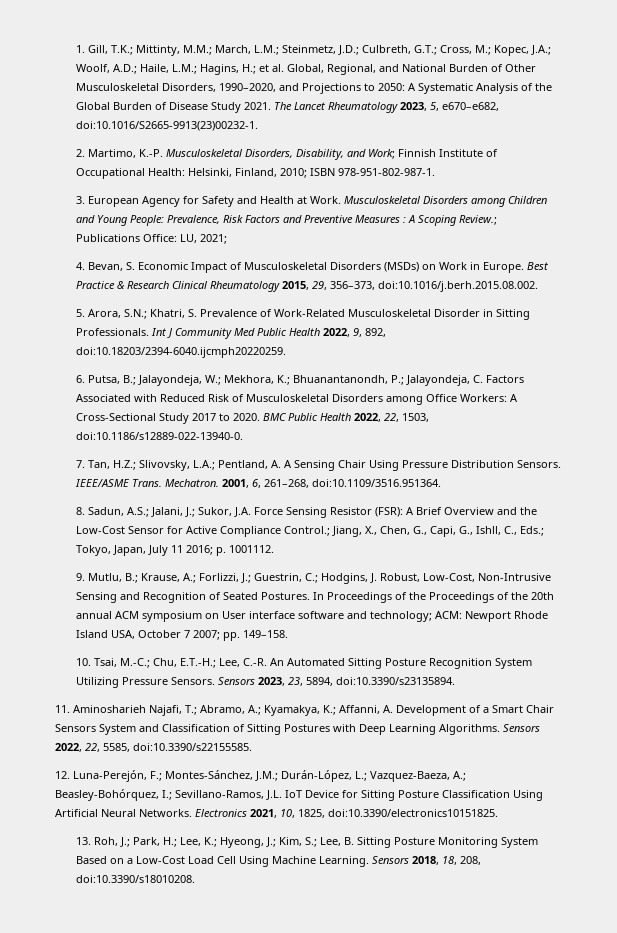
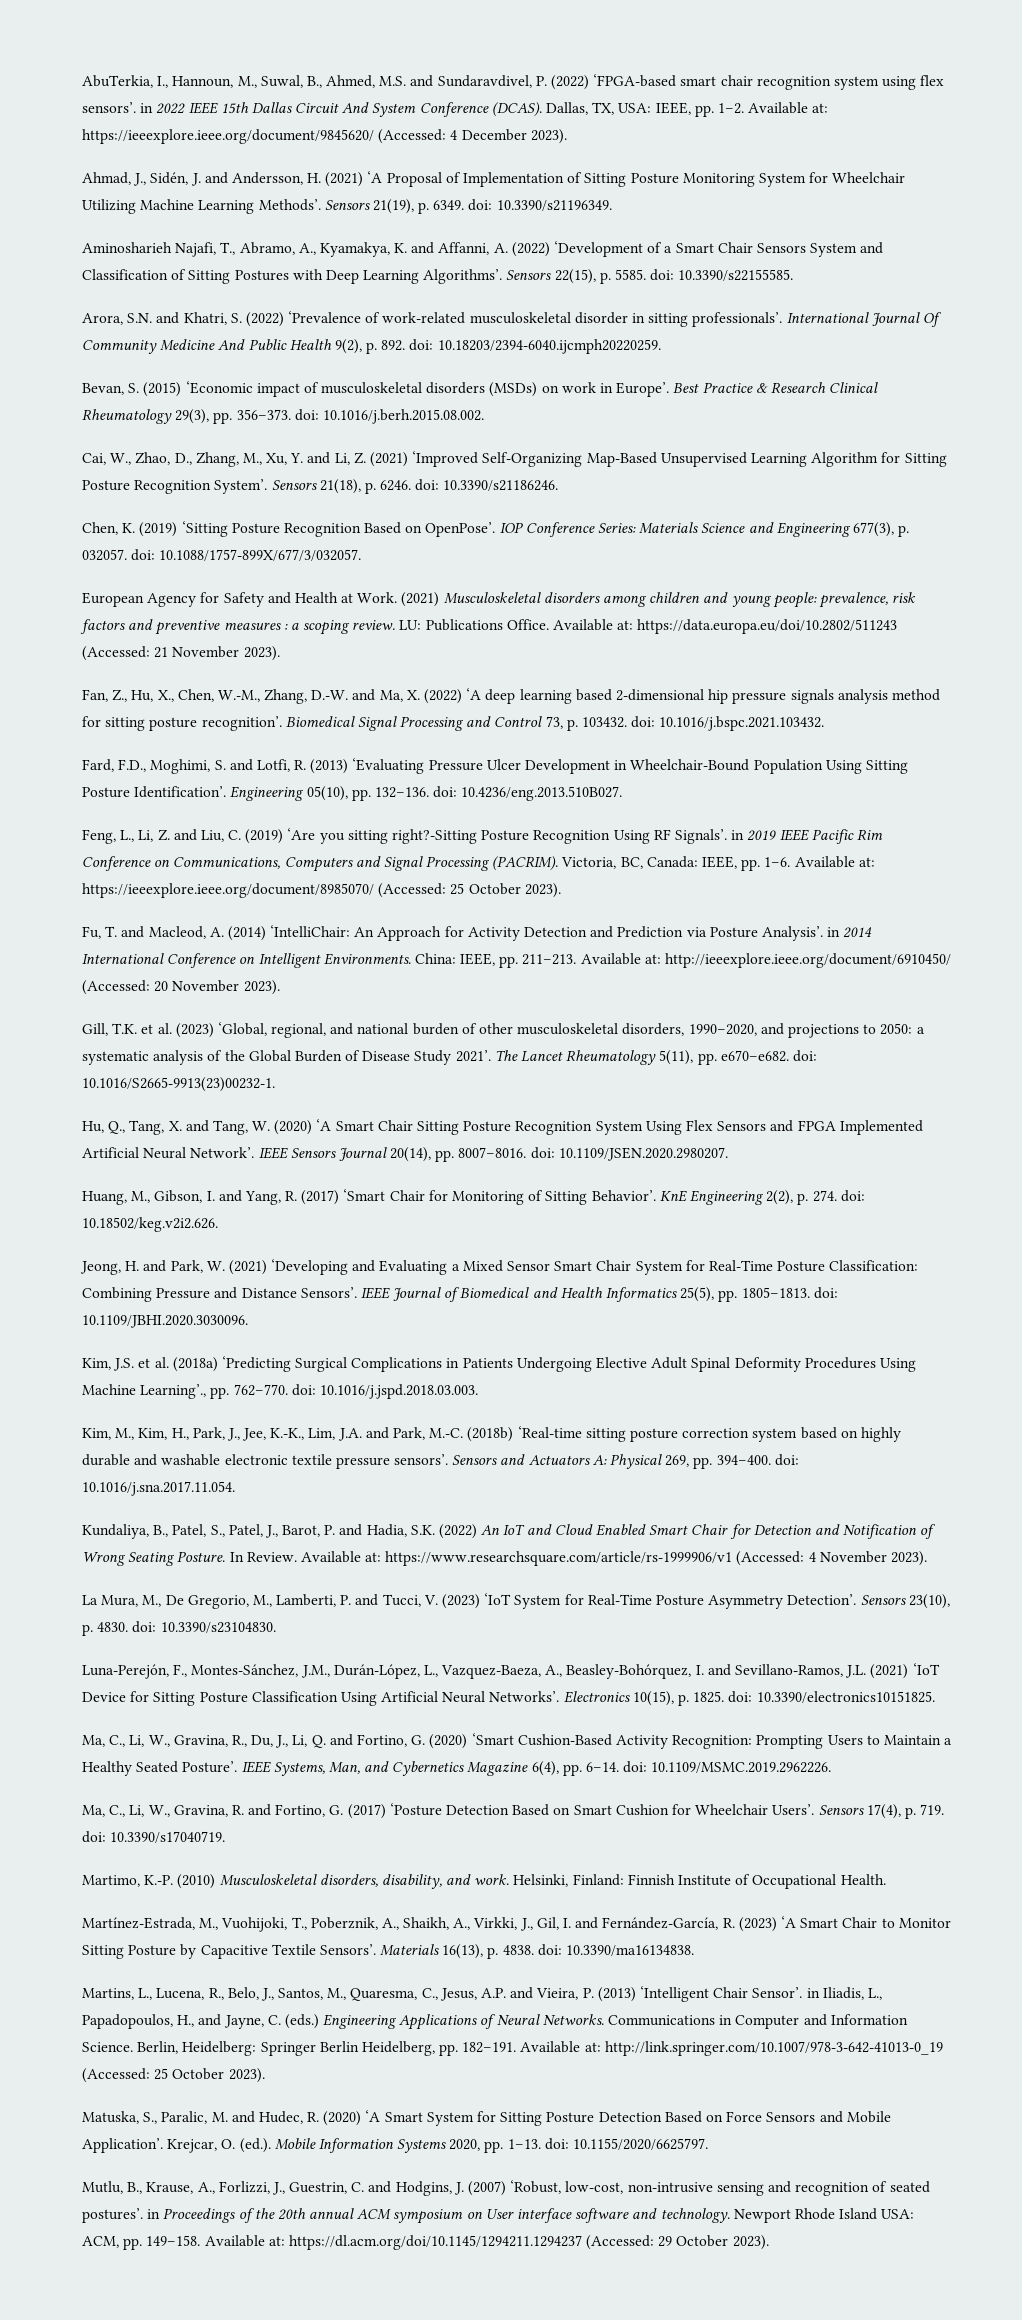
[76,45,552,56] [76,64,537,75] [76,83,553,94] [76,102,500,113] [76,121,259,131] [76,149,499,160] [76,168,436,179] [76,196,548,207] [76,215,498,226] [76,234,228,244] [76,262,549,273] [76,281,539,292] [76,309,531,320] [76,328,387,339] [76,347,287,358] [76,375,525,386] [76,394,519,405] [76,413,430,424] [76,432,244,440] [76,460,562,471] [75,479,442,488] [76,507,538,518] [76,526,545,537] [76,545,275,556] [76,573,552,584] [76,592,555,603] [76,611,549,622] [76,630,289,641] [76,658,533,669] [76,677,456,688] [55,705,466,716] 1. Gill, T.K.; Mittinty, M.M.; March, L.M.; Steinmetz, J.D.; Culbreth, G.T.; Cross, M.; Kopec, J.A.; Woolf, A.D.; Haile, L.M.; Hagins, H.; et al. Global, Regional, and National Burden of Other Musculoskeletal Disorders, 1990–2020, and Projections to 2050: A Systematic Analysis of the Global Burden of Disease Study 2021. The Lancet Rheumatology 2023, 5, e670–e682, doi:10.1016/S2665-9913(23)00232-1. // 2. Martimo, K.-P. Musculoskeletal Disorders, Disability, and Work; Finnish Institute of Occupational Health: Helsinki, Finland, 2010; ISBN 978-951-802-987-1. // 3. European Agency for Safety and Health at Work. Musculoskeletal Disorders among Children and Young People: Prevalence, Risk Factors and Preventive Measures : A Scoping Review.; Publications Office: LU, 2021; // 4. Bevan, S. Economic Impact of Musculoskeletal Disorders (MSDs) on Work in Europe. Best Practice & Research Clinical Rheumatology 2015, 29, 356–373, doi:10.1016/j.berh.2015.08.002. // 5. Arora, S.N.; Khatri, S. Prevalence of Work-Related Musculoskeletal Disorder in Sitting Professionals. Int J Community Med Public Health 2022, 9, 892, doi:10.18203/2394-6040.ijcmph20220259. // 6. Putsa, B.; Jalayondeja, W.; Mekhora, K.; Bhuanantanondh, P.; Jalayondeja, C. Factors Associated with Reduced Risk of Musculoskeletal Disorders among Office Workers: A Cross-Sectional Study 2017 to 2020. BMC Public Health 2022, 22, 1503, doi:10.1186/s12889-022-13940-0. // 7. Tan, H.Z.; Slivovsky, L.A.; Pentland, A. A Sensing Chair Using Pressure Distribution Sensors. IEEE/ASME Trans. Mechatron. 2001, 6, 261–268, doi:10.1109/3516.951364. // 8. Sadun, A.S.; Jalani, J.; Sukor, J.A. Force Sensing Resistor (FSR): A Brief Overview and the Low-Cost Sensor for Active Compliance Control.; Jiang, X., Chen, G., Capi, G., Ishll, C., Eds.; Tokyo, Japan, July 11 2016; p. 1001112. // 9. Mutlu, B.; Krause, A.; Forlizzi, J.; Guestrin, C.; Hodgins, J. Robust, Low-Cost, Non-Intrusive Sensing and Recognition of Seated Postures. In Proceedings of the Proceedings of the 20th annual ACM symposium on User interface software and technology; ACM: Newport Rhode Island USA, October 7 2007; pp. 149–158. // 10. Tsai, M.-C.; Chu, E.T.-H.; Lee, C.-R. An Automated Sitting Posture Recognition System Utilizing Pressure Sensors. Sensors 2023, 23, 5894, doi:10.3390/s23135894. // 11. Aminosharieh Najafi, T.; Abramo, A.; Kyamakya, K.; Affanni, A. Development -> [82,74,945,90] [82,102,829,117] [82,129,567,144] [82,171,906,187] [82,199,612,214] [82,241,644,257] AbuTerkia, I., Hannoun, M., Suwal, B., Ahmed, M.S. and Sundaravdivel, P. (2022) ‘FPGA-based smart chair recognition system using flex sensors’. in 2022 IEEE 15th Dallas Circuit And System Conference (DCAS). Dallas, TX, USA: IEEE, pp. 1–2. Available at: https://ieeexplore.ieee.org/document/9845620/ (Accessed: 4 December 2023). // Ahmad, J., Sidén, J. and Andersson, H. (2021) ‘A Proposal of Implementation of Sitting Posture Monitoring System for Wheelchair Utilizing Machine Learning Methods’. Sensors 21(19), p. 6349. doi: 10.3390/s21196349. // Aminosharieh Najafi, T., Abramo, A., Kyamakya, K. and Affanni, A. (2022) ‘Development
[439,724,540,735] [55,743,252,752] [55,770,466,782] [55,789,302,801] Algorithms. Sensors 2022, 22, 5585, doi:10.3390/s22155585. // 12. Luna-Perejón, F.; Montes-Sánchez, J.M.; Durán-López, L.; Vazquez-Baeza, A.; Beasley-Bohórquez, I.; Sevillano-Ramos, J.L. IoT -> [423,269,794,284] [82,311,942,327] [82,339,661,354] [82,381,879,397] [82,409,484,424] [82,451,947,467] [82,479,559,494] [82,521,910,537] [82,549,362,561] [82,592,917,608] [80,619,898,635] [82,646,280,661] [82,688,940,704] [82,716,825,731] [82,758,908,774] [82,786,623,801] [82,828,883,844] [82,856,875,872] [82,883,561,898] [82,925,873,941] [82,953,952,968] [82,980,280,995] [82,1022,925,1038] [82,1050,817,1065] [82,1077,275,1092] [82,1119,923,1135] [82,1147,728,1162] [82,1189,865,1205] [82,1217,218,1232] [80,1259,919,1275] [82,1287,838,1302] [82,1315,248,1328] [82,1356,916,1372] [82,1384,478,1399] [82,1426,901,1442] [82,1454,799,1469] [82,1481,235,1496] [82,1524,937,1539] [82,1551,928,1566] [82,1593,950,1609] [82,1621,276,1636] [82,1663,940,1679] Algorithms’. Sensors 22(15), p. 5585. doi: 10.3390/s22155585. // Arora, S.N. and Khatri, S. (2022) ‘Prevalence of work-related musculoskeletal disorder in sitting professionals’. International Journal Of Community Medicine And Public Health 9(2), p. 892. doi: 10.18203/2394-6040.ijcmph20220259. // Bevan, S. (2015) ‘Economic impact of musculoskeletal disorders (MSDs) on work in Europe’. Best Practice & Research Clinical Rheumatology 29(3), pp. 356–373. doi: 10.1016/j.berh.2015.08.002. // Cai, W., Zhao, D., Zhang, M., Xu, Y. and Li, Z. (2021) ‘Improved Self-Organizing Map-Based Unsupervised Learning Algorithm for Sitting Posture Recognition System’. Sensors 21(18), p. 6246. doi: 10.3390/s21186246. // Chen, K. (2019) ‘Sitting Posture Recognition Based on OpenPose’. IOP Conference Series: Materials Science and Engineering 677(3), p. 032057. doi: 10.1088/1757-899X/677/3/032057. // European Agency for Safety and Health at Work. (2021) Musculoskeletal disorders among children and young people: prevalence, risk factors and preventive measures : a scoping review. LU: Publications Office. Available at: https://data.europa.eu/doi/10.2802/511243 (Accessed: 21 November 2023). // Fan, Z., Hu, X., Chen, W.-M., Zhang, D.-W. and Ma, X. (2022) ‘A deep learning based 2-dimensional hip pressure signals analysis method for sitting posture recognition’. Biomedical Signal Processing and Control 73, p. 103432. doi: 10.1016/j.bspc.2021.103432. // Fard, F.D., Moghimi, S. and Lotfi, R. (2013) ‘Evaluating Pressure Ulcer Development in Wheelchair-Bound Population Using Sitting Posture Identification’. Engineering 05(10), pp. 132–136. doi: 10.4236/eng.2013.510B027. // Feng, L., Li, Z. and Liu, C. (2019) ‘Are you sitting right?-Sitting Posture Recognition Using RF Signals’. in 2019 IEEE Pacific Rim Conference on Communications, Computers and Signal Processing (PACRIM). Victoria, BC, Canada: IEEE, pp. 1–6. Available at: https://ieeexplore.ieee.org/document/8985070/ (Accessed: 25 October 2023). // Fu, T. and Macleod, A. (2014) ‘IntelliChair: An Approach for Activity Detection and Prediction via Posture Analysis’. in 2014 International Conference on Intelligent Environments. China: IEEE, pp. 211–213. Available at: http://ieeexplore.ieee.org/document/6910450/ (Accessed: 20 November 2023). // Gill, T.K. et al. (2023) ‘Global, regional, and national burden of other musculoskeletal disorders, 1990–2020, and projections to 2050: a systematic analysis of the Global Burden of Disease Study 2021’. The Lancet Rheumatology 5(11), pp. e670–e682. doi: 10.1016/S2665-9913(23)00232-1. // Hu, Q., Tang, X. and Tang, W. (2020) ‘A Smart Chair Sitting Posture Recognition System Using Flex Sensors and FPGA Implemented Artificial Neural Network’. IEEE Sensors Journal 20(14), pp. 8007–8016. doi: 10.1109/JSEN.2020.2980207. // Huang, M., Gibson, I. and Yang, R. (2017) ‘Smart Chair for Monitoring of Sitting Behavior’. KnE Engineering 2(2), p. 274. doi: 10.18502/keg.v2i2.626. // Jeong, H. and Park, W. (2021) ‘Developing and Evaluating a Mixed Sensor Smart Chair System for Real-Time Posture Classification: Combining Pressure and Distance Sensors’. IEEE Journal of Biomedical and Health Informatics 25(5), pp. 1805–1813. doi: 10.1109/JBHI.2020.3030096. // Kim, J.S. et al. (2018a) ‘Predicting Surgical Complications in Patients Undergoing Elective Adult Spinal Deformity Procedures Using Machine Learning’., pp. 762–770. doi: 10.1016/j.jspd.2018.03.003. // Kim, M., Kim, H., Park, J., Jee, K.-K., Lim, J.A. and Park, M.-C. (2018b) ‘Real-time sitting posture correction system based on highly durable and washable electronic textile pressure sensors’. Sensors and Actuators A: Physical 269, pp. 394–400. doi: 10.1016/j.sna.2017.11.054. // Kundaliya, B., Patel, S., Patel, J., Barot, P. and Hadia, S.K. (2022) An IoT and Cloud Enabled Smart Chair for Detection and Notification of Wrong Seating Posture. In Review. Available at: https://www.researchsquare.com/article/rs-1999906/v1 (Accessed: 4 November 2023). // La Mura, M., De Gregorio, M., Lamberti, P. and Tucci, V. (2023) ‘IoT System for Real-Time Posture Asymmetry Detection’. Sensors 23(10), p. 4830. doi: 10.3390/s23104830. // Luna-Perejón, F., Montes-Sánchez, J.M., Durán-López, L., Vazquez-Baeza, A., Beasley-Bohórquez, I. and Sevillano-Ramos, J.L. (2021) ‘IoT
[139,809,498,818] [76,837,539,848] [76,856,482,867] [76,875,196,883] Networks. Electronics 2021, 10, 1825, doi:10.3390/electronics10151825. // 13. Roh, J.; Park, H.; Lee, K.; Hyeong, J.; Kim, S.; Lee, B. Sitting Posture Monitoring System Based on a Low-Cost Load Cell Using Machine Learning. Sensors 2018, 18, 208, doi:10.3390/s18010208. -> [489,1691,935,1706] [82,1733,953,1749] [82,1761,832,1776] [82,1803,945,1819] [82,1831,226,1843] [82,1874,886,1889] [82,1916,951,1932] [82,1944,695,1959] [82,1986,882,2002] [82,2014,908,2030] [82,2041,943,2056] [82,2068,265,2083] [82,2110,891,2126] [82,2138,709,2153] [82,2180,930,2196] [82,2208,915,2224] [82,2235,769,2250] Networks’. Electronics 10(15), p. 1825. doi: 10.3390/electronics10151825. // Ma, C., Li, W., Gravina, R., Du, J., Li, Q. and Fortino, G. (2020) ‘Smart Cushion-Based Activity Recognition: Prompting Users to Maintain a Healthy Seated Posture’. IEEE Systems, Man, and Cybernetics Magazine 6(4), pp. 6–14. doi: 10.1109/MSMC.2019.2962226. // Ma, C., Li, W., Gravina, R. and Fortino, G. (2017) ‘Posture Detection Based on Smart Cushion for Wheelchair Users’. Sensors 17(4), p. 719. doi: 10.3390/s17040719. // Martimo, K.-P. (2010) Musculoskeletal disorders, disability, and work. Helsinki, Finland: Finnish Institute of Occupational Health. // Martínez-Estrada, M., Vuohijoki, T., Poberznik, A., Shaikh, A., Virkki, J., Gil, I. and Fernández-García, R. (2023) ‘A Smart Chair to Monitor Sitting Posture by Capacitive Textile Sensors’. Materials 16(13), p. 4838. doi: 10.3390/ma16134838. // Martins, L., Lucena, R., Belo, J., Santos, M., Quaresma, C., Jesus, A.P. and Vieira, P. (2013) ‘Intelligent Chair Sensor’. in Iliadis, L., Papadopoulos, H., and Jayne, C. (eds.) Engineering Applications of Neural Networks. Communications in Computer and Information Science. Berlin, Heidelberg: Springer Berlin Heidelberg, pp. 182–191. Available at: http://link.springer.com/10.1007/978-3-642-41013-0_19 (Accessed: 25 October 2023). // Matuska, S., Paralic, M. and Hudec, R. (2020) ‘A Smart System for Sitting Posture Detection Based on Force Sensors and Mobile Application’. Krejcar, O. (ed.). Mobile Information Systems 2020, pp. 1–13. doi: 10.1155/2020/6625797. // Mutlu, B., Krause, A., Forlizzi, J., Guestrin, C. and Hodgins, J. (2007) ‘Robust, low-cost, non-intrusive sensing and recognition of seated postures’. in Proceedings of the 20th annual ACM symposium on User interface software and technology. Newport Rhode Island USA: ACM, pp. 149–158. Available at: https://dl.acm.org/doi/10.1145/1294211.1294237 (Accessed: 29 October 2023).

